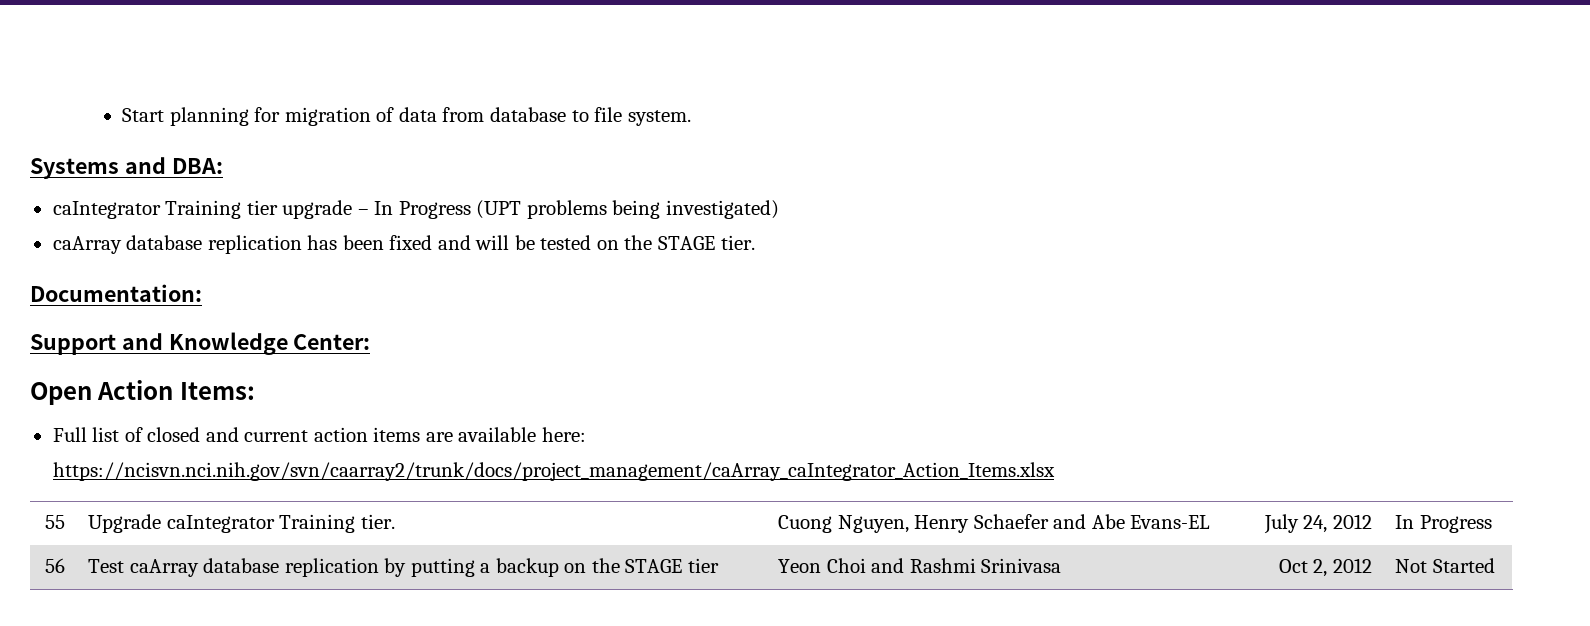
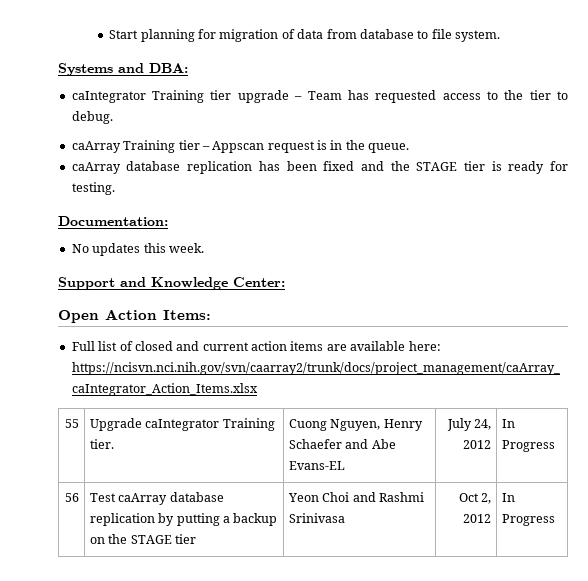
[374,200,779,219] In Progress (UPT problems being investigated) -> [307,90,569,103] [71,111,113,124] [71,140,410,153] Team has requested access to the tier to debug. // caArray Training tier – Appscan request is in the queue.
[475,235,755,250] [30,284,202,302] will be tested on the STAGE tier. // Documentation: -> [390,161,568,174] [71,182,115,195] [58,216,168,226] [71,243,204,256] the STAGE tier is ready for testing. // Documentation: // No updates this week.
[1394,558,1495,573] Not Started -> [501,493,515,502] [501,514,555,526] In Progress

